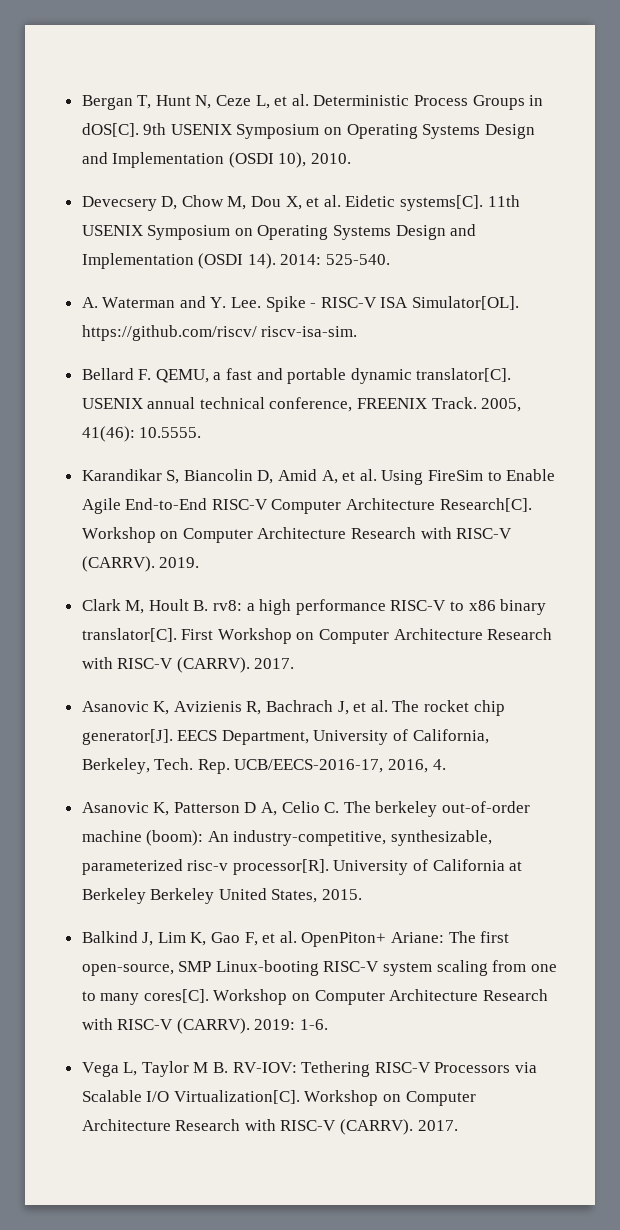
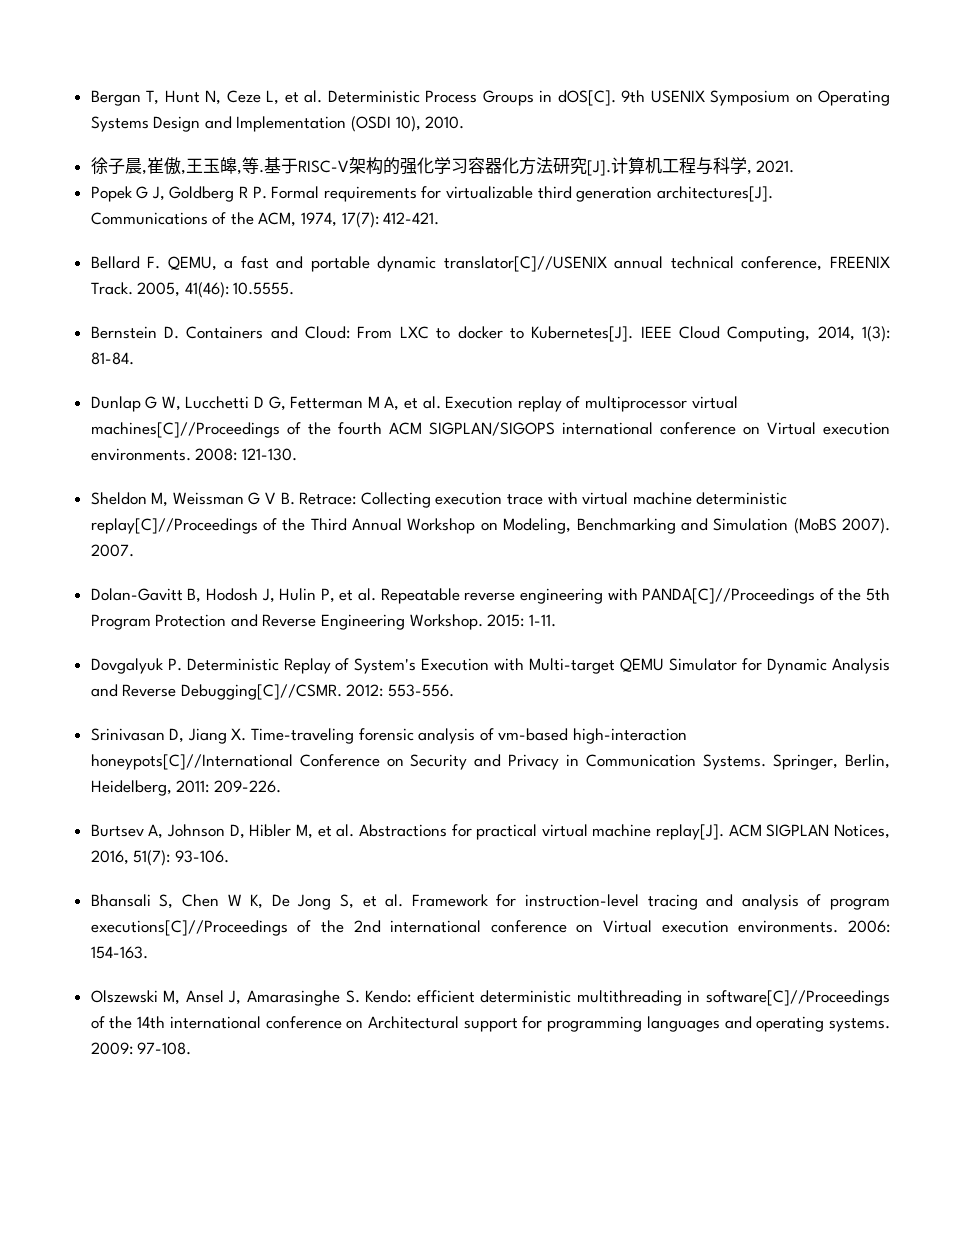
[81,195,520,211] [81,224,477,240] [81,253,391,269] [81,296,520,312] [81,325,358,341] Devecsery D, Chow M, Dou X, et al. Eidetic systems[C]. 11th USENIX Symposium on Operating Systems Design and Implementation (OSDI 14). 2014: 525-540. // A. Waterman and Y. Lee. Spike - RISC-V ISA Simulator[OL]. https://github.com/riscv/ riscv-isa-sim. -> [90,157,795,176] [90,186,773,202] [90,212,440,228] 徐子晨,崔傲,王玉皞,等.基于RISC-V架构的强化学习容器化方法研究[J].计算机工程与科学, 2021. // Popek G J, Goldberg R P. Formal requirements for virtualizable third generation architectures[J]. Communications of the ACM, 1974, 17(7): 412-421.
[416,368,512,382] [81,398,143,409] translator[C]. USENIX -> [443,256,607,272] translator[C]//USENIX
[81,469,556,485] [81,498,532,514] [81,527,513,543] [81,556,200,572] [81,599,547,615] [81,628,553,644] [81,657,295,673] [81,700,505,716] [81,729,489,745] [81,758,446,774] [81,801,531,817] [81,830,493,846] [81,859,523,875] [81,888,363,904] [81,931,510,947] [81,960,557,976] [81,989,548,1005] [81,1018,329,1034] [81,1061,538,1077] [81,1090,476,1106] [81,1119,458,1135] Karandikar S, Biancolin D, Amid A, et al. Using FireSim to Enable Agile End-to-End RISC-V Computer Architecture Research[C]. Workshop on Computer Architecture Research with RISC-V (CARRV). 2019. // Clark M, Hoult B. rv8: a high performance RISC-V to x86 binary translator[C]. First Workshop on Computer Architecture Research with RISC-V (CARRV). 2017. // Asanovic K, Avizienis R, Bachrach J, et al. The rocket chip generator[J]. EECS Department, University of California, Berkeley, Tech. Rep. UCB/EECS-2016-17, 2016, 4. // Asanovic K, Patterson D A, Celio C. The berkeley out-of-order machine (boom): An industry-competitive, synthesizable, parameterized risc-v processor[R]. University of California at Berkeley Berkeley United States, 2015. // Balkind J, Lim K, Gao F, et al. OpenPiton+ Ariane: The first open-source, SMP Linux-booting RISC-V system scaling from one to many cores[C]. Workshop on Computer Architecture Research with RISC-V (CARRV). 2019: 1-6. // Vega L, Taylor M B. RV-IOV: Tethering RISC-V Processors via Scalable I/O Virtualization[C]. Workshop on Computer Architecture Research with RISC-V (CARRV). 2017. -> [90,326,891,342] [90,352,134,365] [90,396,738,412] [90,422,890,438] [90,448,297,461] [90,492,788,508] [90,518,891,534] [90,544,134,557] [90,588,891,604] [90,614,556,630] [90,658,890,674] [90,684,455,700] [90,728,688,744] [90,754,890,770] [90,780,281,796] [90,824,890,840] [90,850,229,866] [90,894,891,910] [90,920,890,936] [90,946,148,959] [90,990,890,1006] [90,1016,890,1032] [90,1042,192,1055] Bernstein D. Containers and Cloud: From LXC to docker to Kubernetes[J]. IEEE Cloud Computing, 2014, 1(3): 81-84. // Dunlap G W, Lucchetti D G, Fetterman M A, et al. Execution replay of multiprocessor virtual machines[C]//Proceedings of the fourth ACM SIGPLAN/SIGOPS international conference on Virtual execution environments. 2008: 121-130. // Sheldon M, Weissman G V B. Retrace: Collecting execution trace with virtual machine deterministic replay[C]//Proceedings of the Third Annual Workshop on Modeling, Benchmarking and Simulation (MoBS 2007). 2007. // Dolan-Gavitt B, Hodosh J, Hulin P, et al. Repeatable reverse engineering with PANDA[C]//Proceedings of the 5th Program Protection and Reverse Engineering Workshop. 2015: 1-11. // Dovgalyuk P. Deterministic Replay of System's Execution with Multi-target QEMU Simulator for Dynamic Analysis and Reverse Debugging[C]//CSMR. 2012: 553-556. // Srinivasan D, Jiang X. Time-traveling forensic analysis of vm-based high-interaction honeypots[C]//International Conference on Security and Privacy in Communication Systems. Springer, Berlin, Heidelberg, 2011: 209-226. // Burtsev A, Johnson D, Hibler M, et al. Abstractions for practical virtual machine replay[J]. ACM SIGPLAN Notices, 2016, 51(7): 93-106. // Bhansali S, Chen W K, De Jong S, et al. Framework for instruction-level tracing and analysis of program executions[C]//Proceedings of the 2nd international conference on Virtual execution environments. 2006: 154-163. // Olszewski M, Ansel J, Amarasinghe S. Kendo: efficient deterministic multithreading in software[C]//Proceedings of the 14th international conference on Architectural support for programming languages and operating systems. 2009: 97-108.

